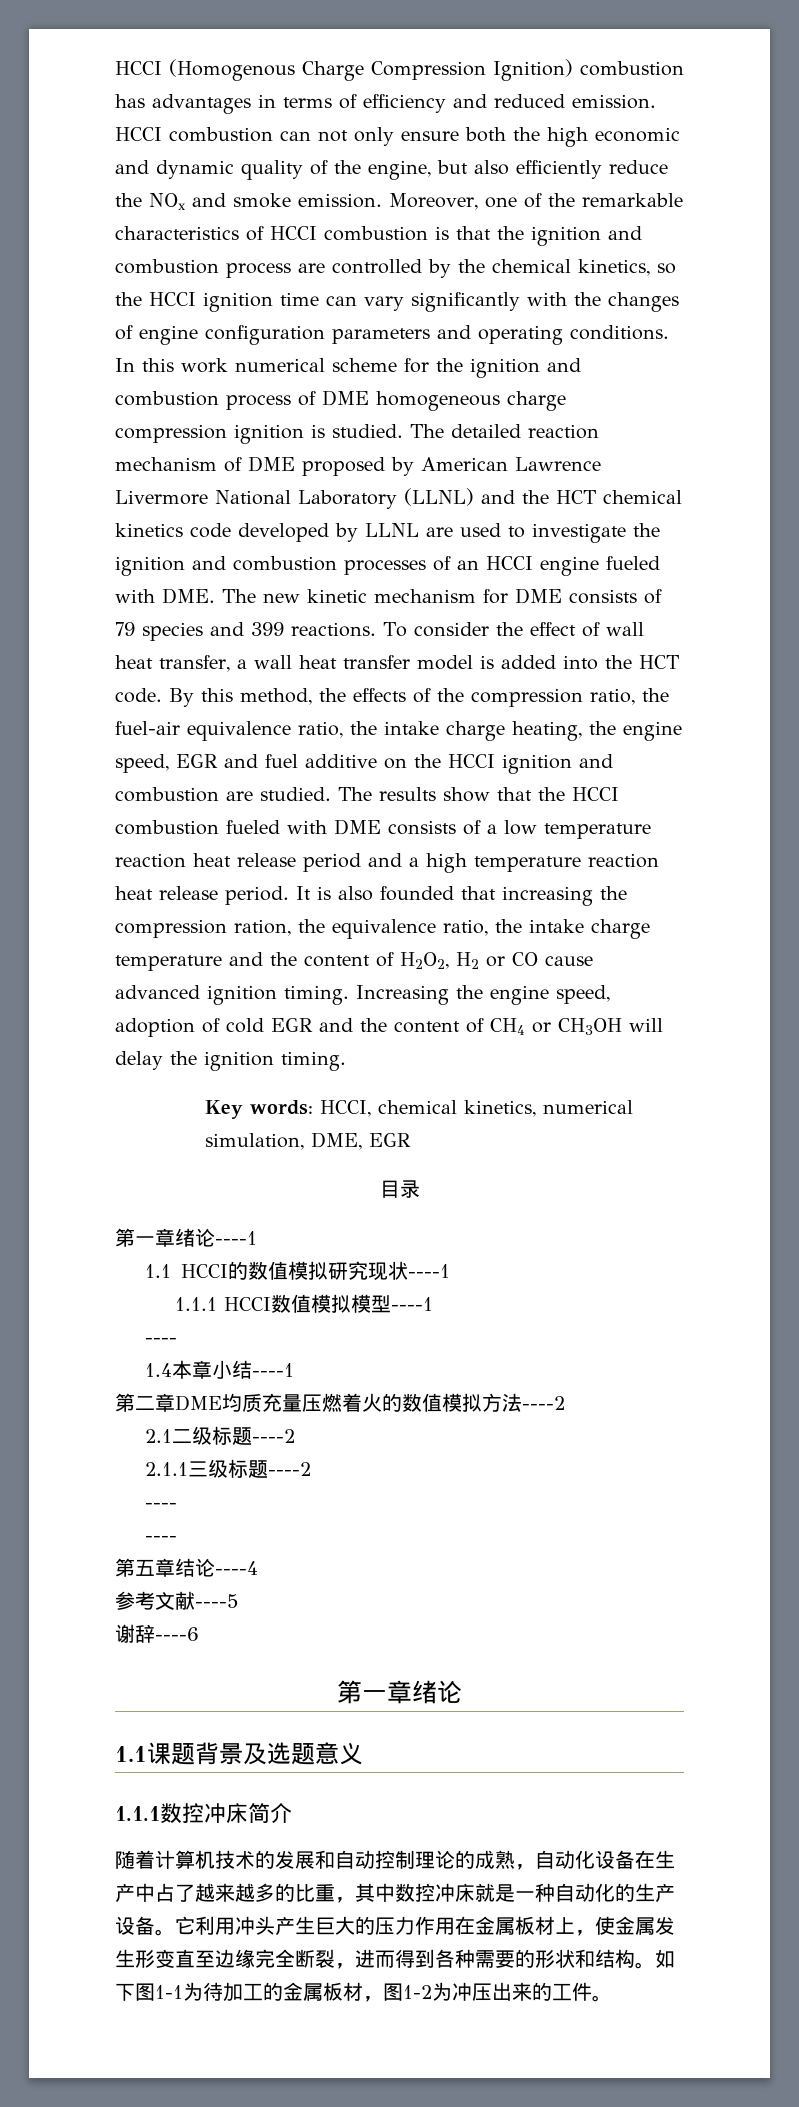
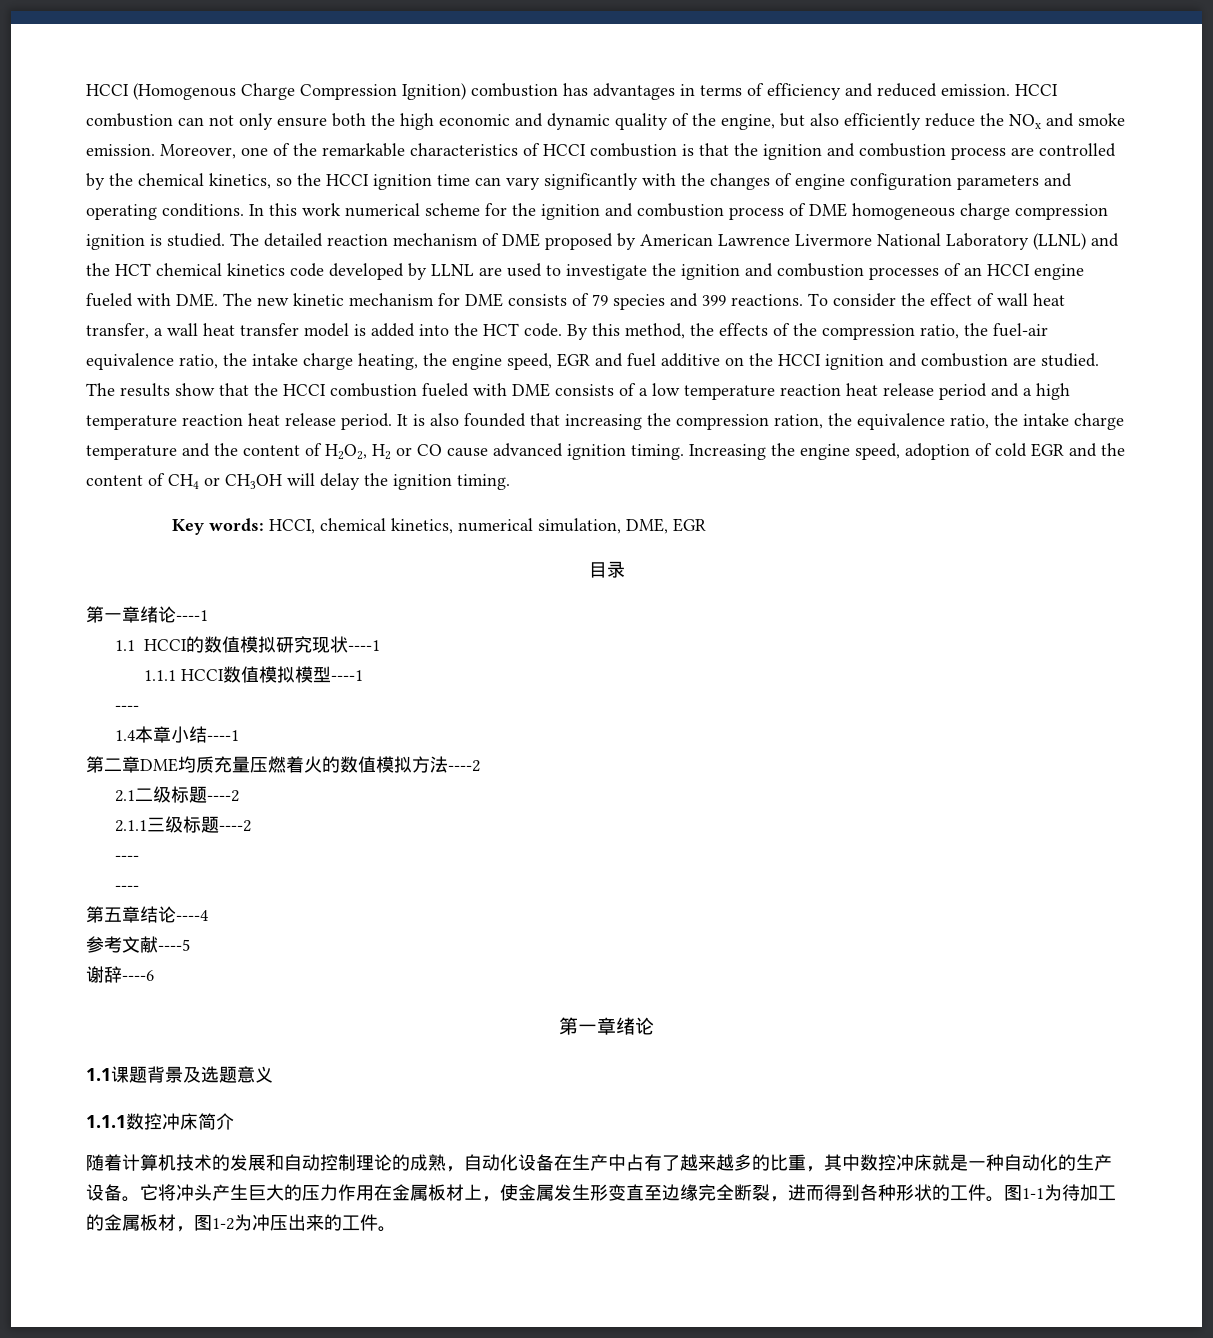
(175, 1892) none -> [644,1154,662,1171] 有
[195,1916,235,1935] 利用 -> [158,1184,176,1201] 将
[475,1949,675,1969] [115,1983,135,2001] 需要的形状和结构。如下 -> [896,1184,1004,1202] 形状的工件。

